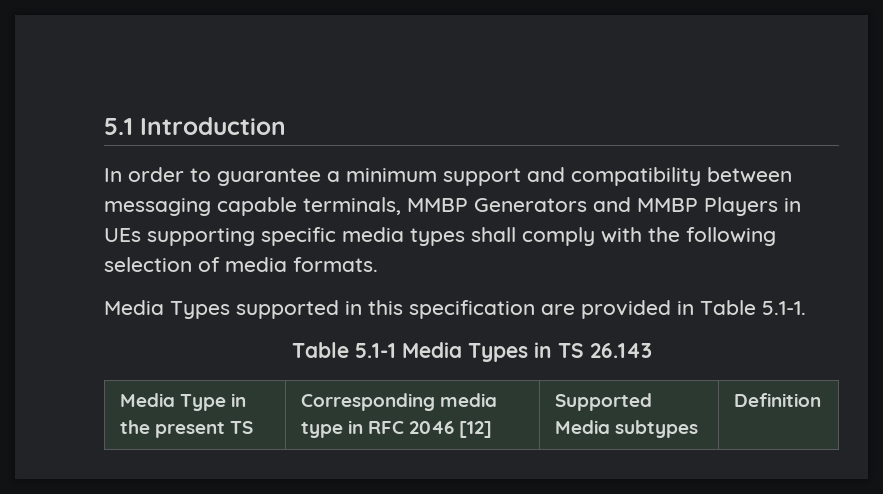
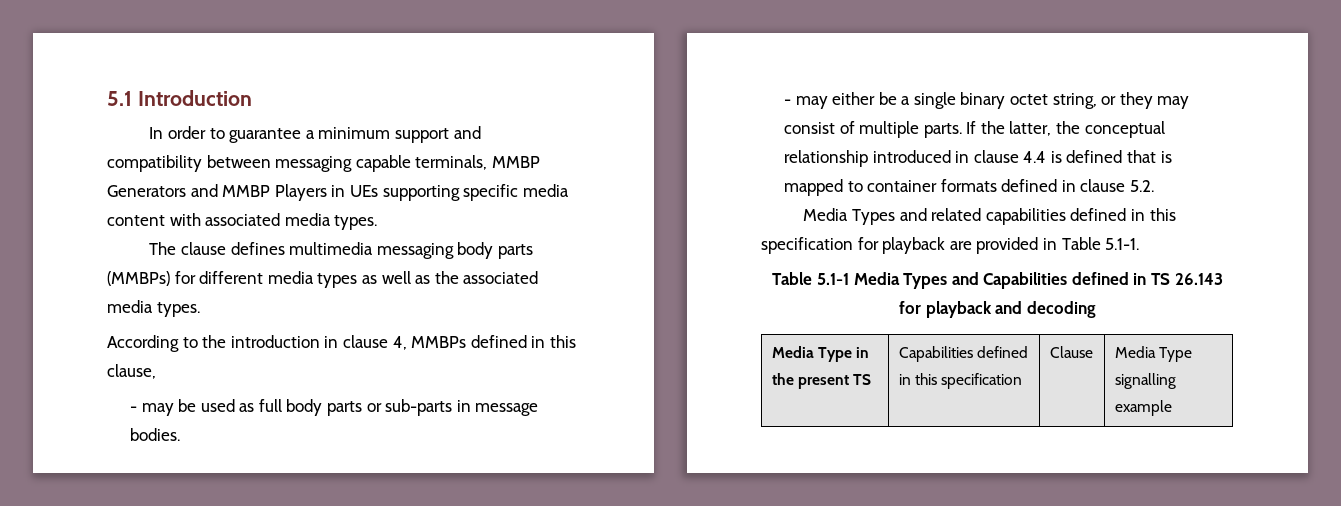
[410,227,776,246] [104,257,378,272] [104,300,535,319] types shall comply with the following selection of media formats. // Media Types supported in this specification -> [107,213,378,230] [149,242,533,259] [107,271,539,288] [107,300,200,317] [107,335,576,352] [107,364,156,379] [129,399,539,416] [129,428,180,441] [783,92,1190,109] [783,121,1165,138] [783,150,1172,167] [783,179,1155,196] [803,208,1176,225] [761,237,946,254] content with associated media types. // The clause defines multimedia messaging body parts (MMBPs) for different media types as well as the associated media types. // According to the introduction in clause 4, MMBPs defined in this clause, // - may be used as full body parts or sub-parts in message bodies. // - may either be a single binary octet string, or they may consist of multiple parts. If the latter, the conceptual relationship introduced in clause 4.4 is defined that is mapped to container formats defined in clause 5.2. // Media Types and related capabilities defined in this specification for playback
(528, 352) none -> [951,272,1129,289] and Capabilities defined
(652, 350) none -> [899,301,1096,318] for playback and decoding
[300,393,497,411] [300,420,493,438] [554,393,652,411] [554,420,698,438] [733,393,821,407] Corresponding media type in RFC 2046 [12] | Supported Media subtypes | Definition -> [898,346,1028,362] [898,373,1022,389] [1049,346,1093,358] [1114,346,1192,362] [1114,373,1176,389] [1114,400,1172,416] Capabilities defined in this specification | Clause | Media Type signalling example

